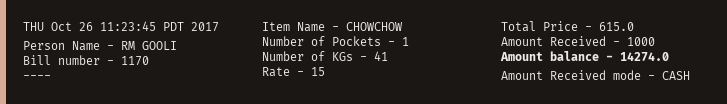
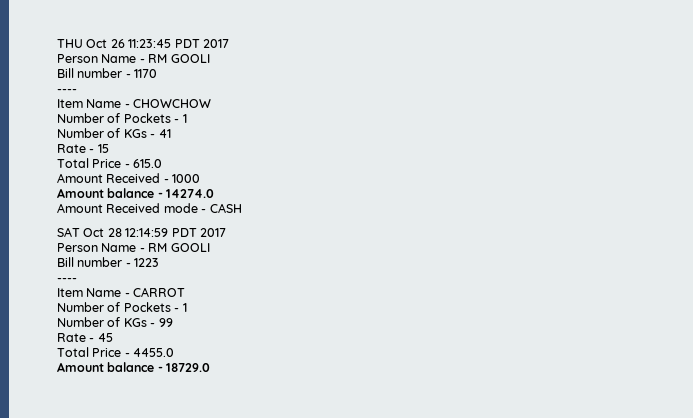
(690, 75) none -> [57,227,226,237] [57,243,210,252] [57,257,160,267] [57,278,77,282] [57,287,186,297] [57,302,187,312] [57,317,173,327] [57,333,113,342] [57,347,175,357] [57,362,211,372] // SAT Oct 28 12:14:59 PDT 2017 // Person Name - RM GOOLI // Bill number - 1223 // ---- // Item Name - CARROT // Number of Pockets - 1 // Number of KGs - 99 // Rate - 45 // Total Price - 4455.0 // Amount balance - 18729.0

